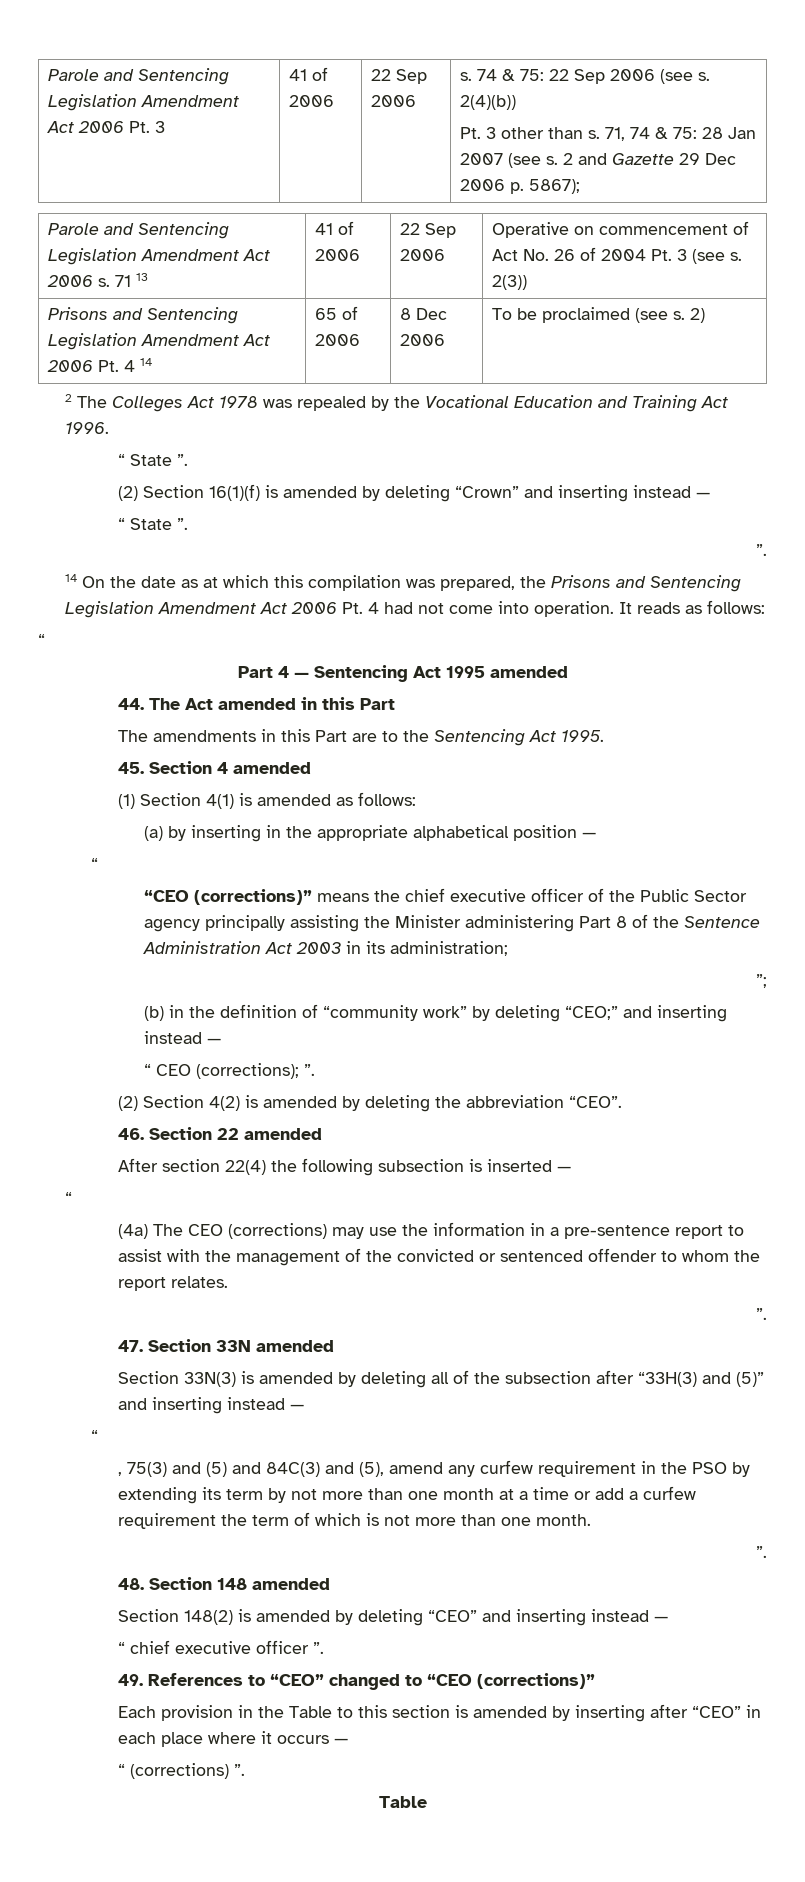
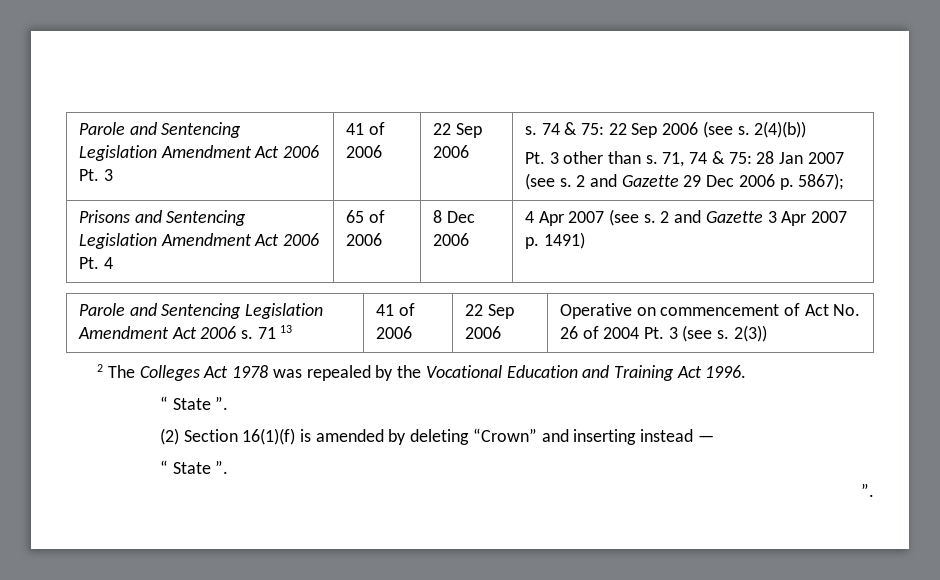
(581, 186) none -> [78,210,247,226] [78,233,319,249] [78,257,113,269] [345,210,385,223] [345,233,382,246] [432,210,475,223] [432,233,469,246] [524,209,848,226] [524,232,585,249] // Prisons and Sentencing Legislation Amendment Act 2006 Pt. 4 | 65 of 2006 | 8 Dec 2006 | 4 Apr 2007 (see s. 2 and Gazette 3 Apr 2007 p. 1491)
[48,307,239,324] [48,333,271,350] [47,358,153,372] [315,306,359,320] [315,334,361,346] [400,308,448,320] [400,334,446,346] [492,307,706,323] // Prisons and Sentencing Legislation Amendment Act 2006 Pt. 4 14 | 65 of 2006 | 8 Dec 2006 | To be proclaimed (see s. 2) -> (767, 333) none
[64,574,741,592] [64,600,765,618] [38,634,45,646] [237,665,568,682] [117,697,395,710] [117,729,604,746] [117,761,311,774] [117,792,416,809] [144,825,597,842] [91,858,99,870] [144,888,748,905] [144,914,761,932] [143,941,509,956] [756,974,767,988] [144,1004,728,1022] [144,1031,222,1044] [144,1063,316,1079] [117,1095,622,1112] [117,1127,322,1140] [117,1158,571,1176] [64,1192,72,1204] [117,1222,744,1239] [117,1248,760,1266] [117,1276,228,1291] [756,1308,767,1320] [117,1339,334,1352] [117,1370,764,1388] [117,1397,304,1414] [91,1430,99,1442] [117,1460,750,1477] [117,1486,696,1504] [117,1512,591,1529] [756,1546,767,1558] [117,1577,330,1590] [117,1609,668,1626] [117,1640,324,1654] [117,1673,595,1690] [117,1704,761,1722] [117,1731,348,1747] [117,1763,245,1779] [378,1796,427,1808] // 14 On the date as at which this compilation was prepared, the Prisons and Sentencing Legislation Amendment Act 2006 Pt. 4 had not come into operation. It reads as follows: // “ // Part 4 — Sentencing Act 1995 amended // 44. The Act amended in this Part // The amendments in this Part are to the Sentencing Act 1995. // 45. Section 4 amended // (1) Section 4(1) is amended as follows: // (a) by inserting in the appropriate alphabetical position — // “ // “CEO (corrections)” means the chief executive officer of the Public Sector agency principally assisting the Minister administering Part 8 of the Sentence Administration Act 2003 in its administration; // ”; // (b) in the definition of “community work” by deleting “CEO;” and inserting instead — // “ CEO (corrections); ”. // (2) Section 4(2) is amended by deleting the abbreviation “CEO”. // 46. Section 22 amended // After section 22(4) the following subsection is inserted — // “ // (4a) The CEO (corrections) may use the information in a pre-sentence report to assist with the management of the convicted or sentenced offender to whom the report relates. // ”. // 47. Section 33N amended // Section 33N(3) is amended by deleting all of the subsection after “33H(3) and (5)” and inserting instead — // “ // , 75(3) and (5) and 84C(3) and (5), amend any curfew requirement in the PSO by extending its term by not more than one month at a time or add a curfew requirement the term of which is not more than one month. // ”. // 48. Section 148 amended // Section 148(2) is amended by deleting “CEO” and inserting instead — // “ chief executive officer ”. // 49. References to “CEO” changed to “CEO (corrections)” // Each provision in the Table to this section is amended by inserting after “CEO” in each place where it occurs — // “ (corrections) ”. // Table -> (874, 490) none

